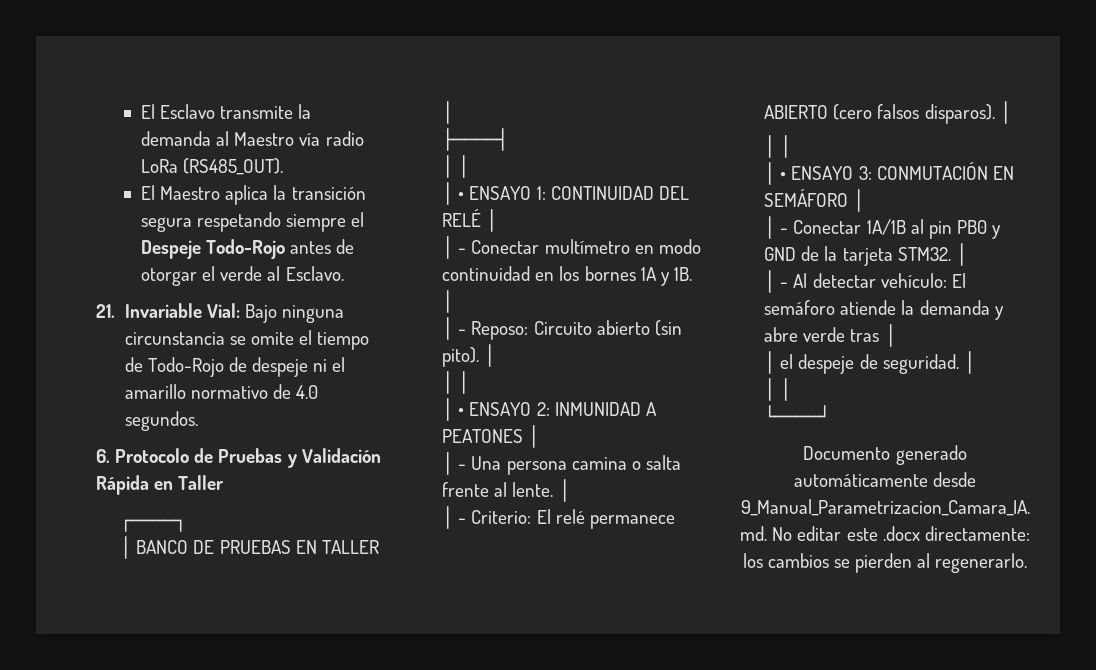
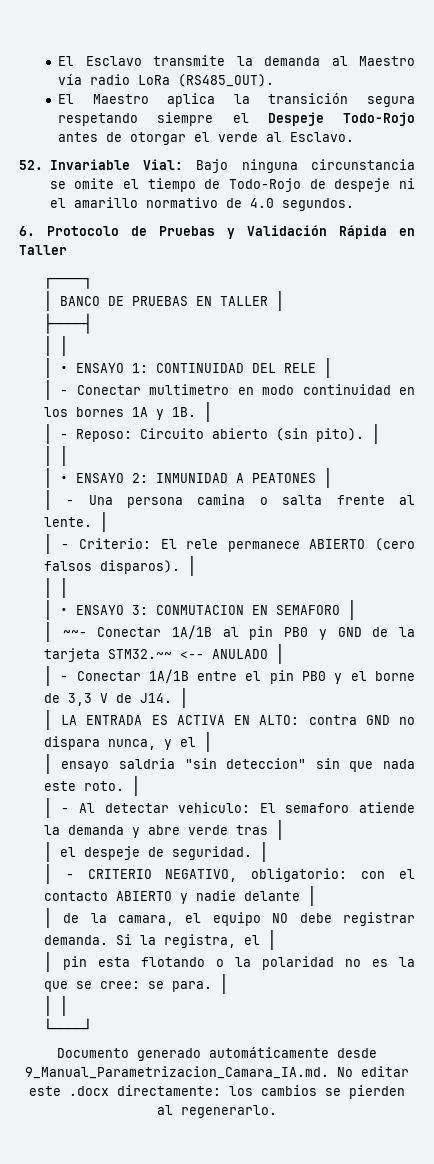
[96,304,115,318] 21. -> [19,160,43,170] 52.
[442,209,498,232] [442,236,630,259] RELÉ │ // │ - Conectar multímetro -> [283,358,332,378] [43,380,230,400] RELE │ // │ - Conectar multimetro
[555,509,585,524] relé -> [186,539,219,549] rele
[876,162,1014,180] [764,189,865,212] [764,216,789,239] CONMUTACIÓN EN SEMÁFORO │ // │ - -> [155,600,356,620] [43,622,87,642] CONMUTACION EN SEMAFORO │ // │ ~~-
[897,247,951,261] STM32. -> [107,644,284,664] [43,666,416,686] [43,688,188,708] [43,710,416,730] [43,732,212,752] [43,754,416,774] [43,781,124,791] STM32.~~ <-- ANULADO │ // │ - Conectar 1A/1B entre el pin PB0 y el borne de 3,3 V de J14. │ // │ LA ENTRADA ES ACTIVA EN ALTO: contra GND no dispara nunca, y el │ // │ ensayo saldria "sin deteccion" sin que nada este roto.
[880,273,966,288] [764,300,836,315] vehículo: El semáforo -> [178,802,350,813] vehiculo: El semaforo
(975, 362) none -> [43,864,415,884] [43,886,316,906] [43,908,415,928] [43,930,276,950] [43,952,415,972] [43,974,228,994] // │ - CRITERIO NEGATIVO, obligatorio: con el contacto ABIERTO y nadie delante │ // │ de la camara, el equipo NO debe registrar demanda. Si la registra, el │ // │ pin esta flotando o la polaridad no es la que se cree: se para. │

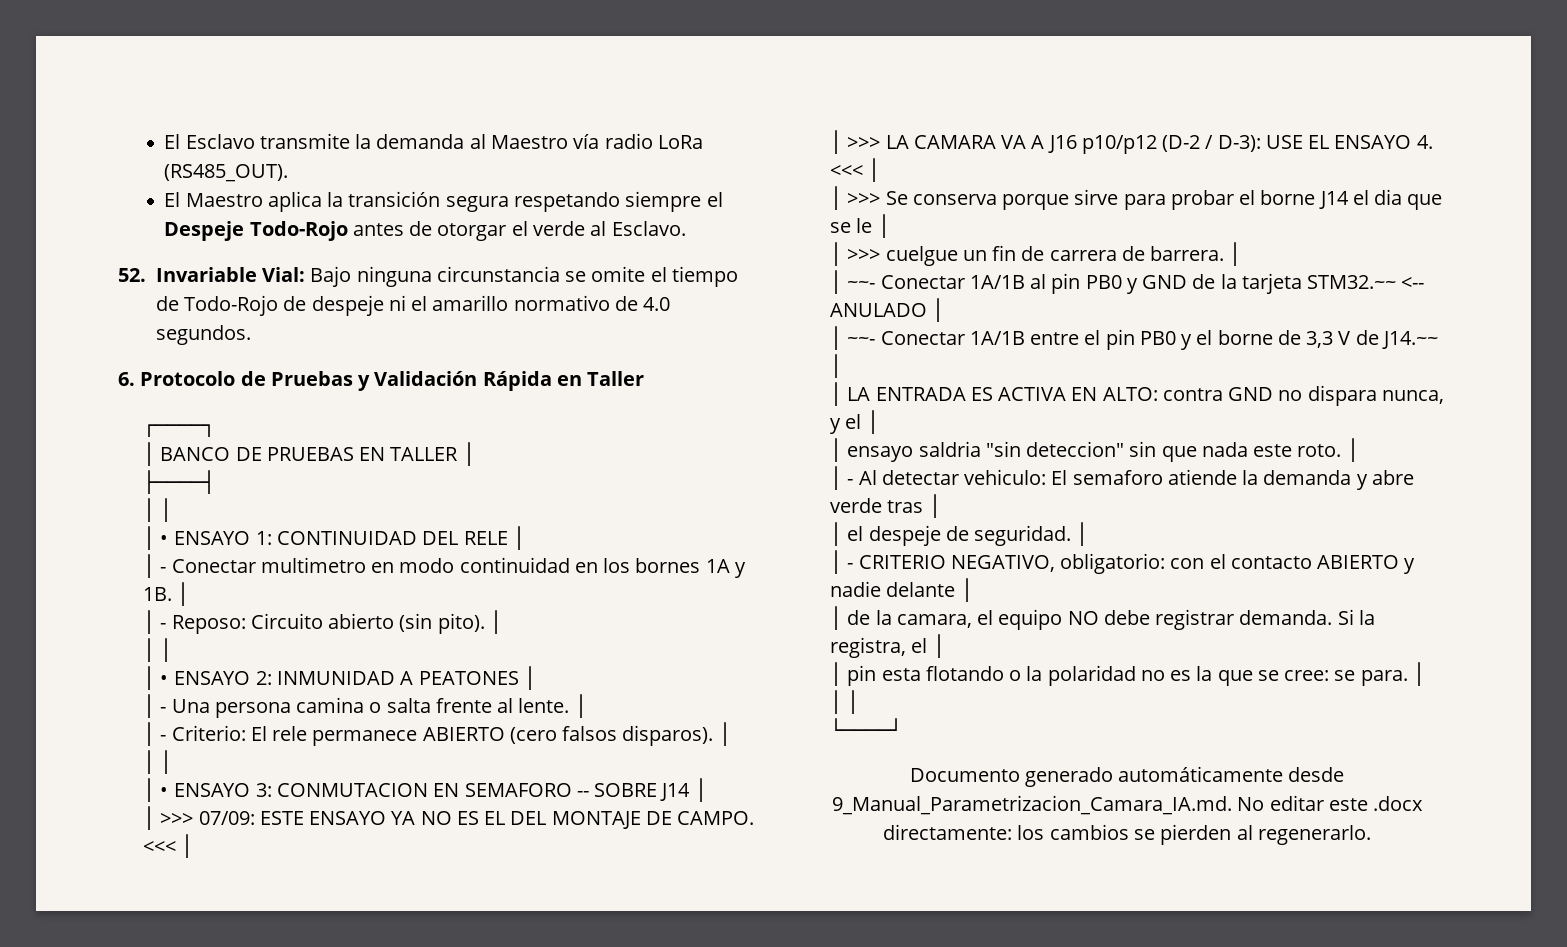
(340, 610) none -> [576,778,707,802] [142,806,755,830] [142,834,194,858] [829,130,1433,154] [829,158,881,182] [829,186,1443,210] [829,214,890,238] [829,242,1225,266] -- SOBRE J14 │ // │ >>> 07/09: ESTE ENSAYO YA NO ES EL DEL MONTAJE DE CAMPO. <<< │ // │ >>> LA CAMARA VA A J16 p10/p12 (D-2 / D-3): USE EL ENSAYO 4. <<< │ // │ >>> Se conserva porque sirve para probar el borne J14 el dia que se le │ // │ >>> cuelgue un fin de carrera de barrera.
[60,676,69,681] - -> [847,337,876,345] ~~-
[139,693,172,703] J14. -> [1381,331,1438,349] J14.~~

